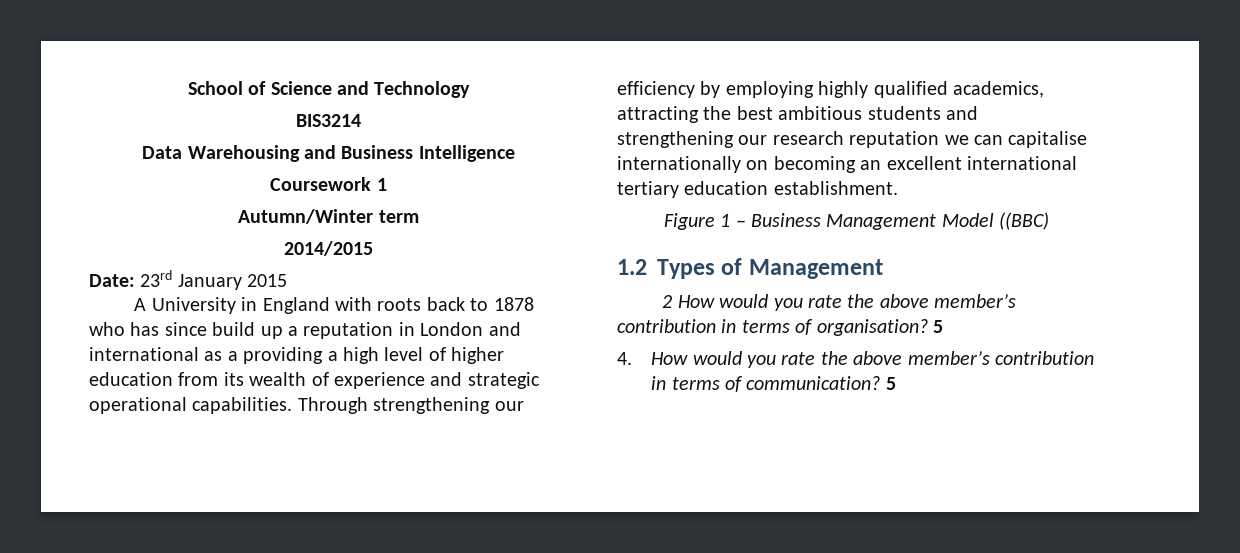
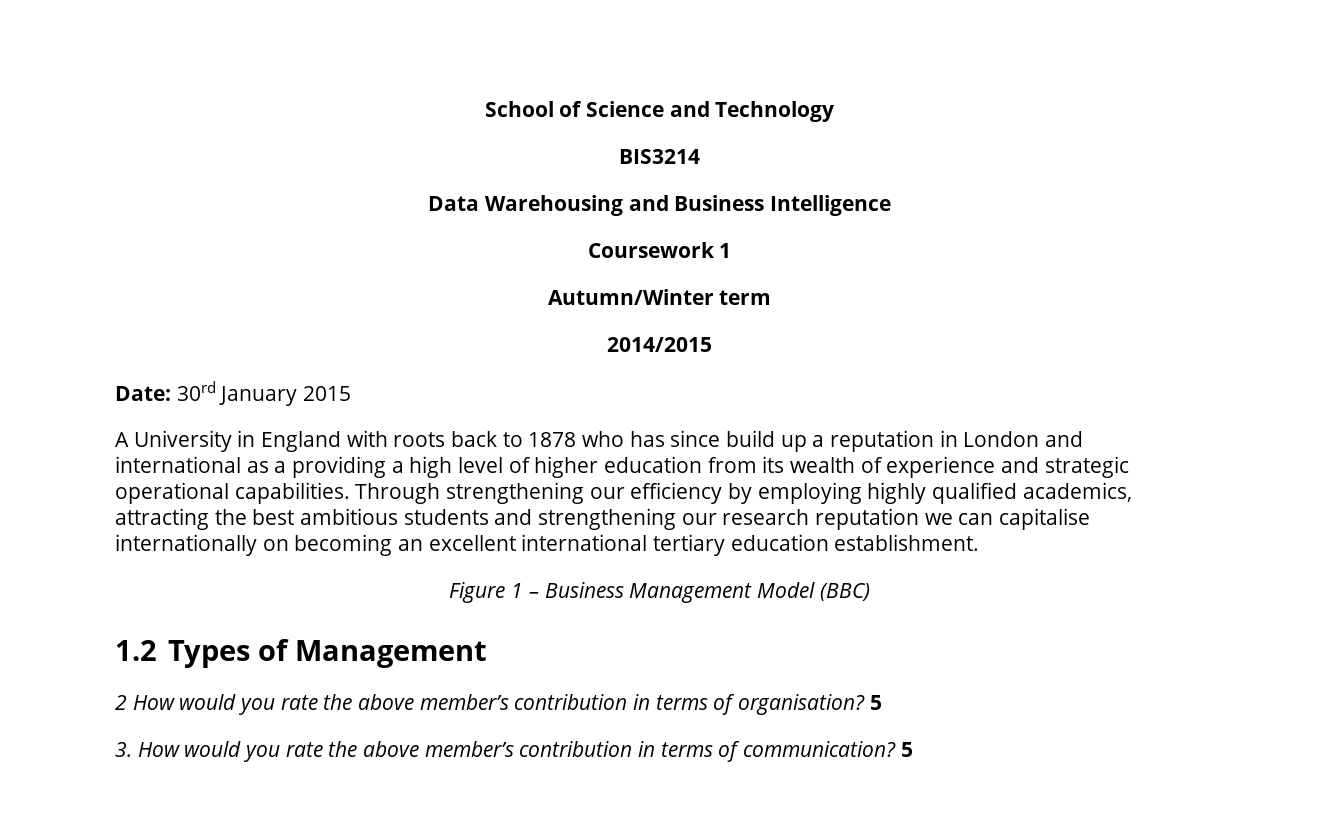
[140,270,173,287] 23rd -> [176,381,216,401] 30rd
[999,212,1050,230] ((BBC) -> [819,583,870,601] (BBC)
[617,352,632,365] 4. -> [115,742,132,757] 3.

